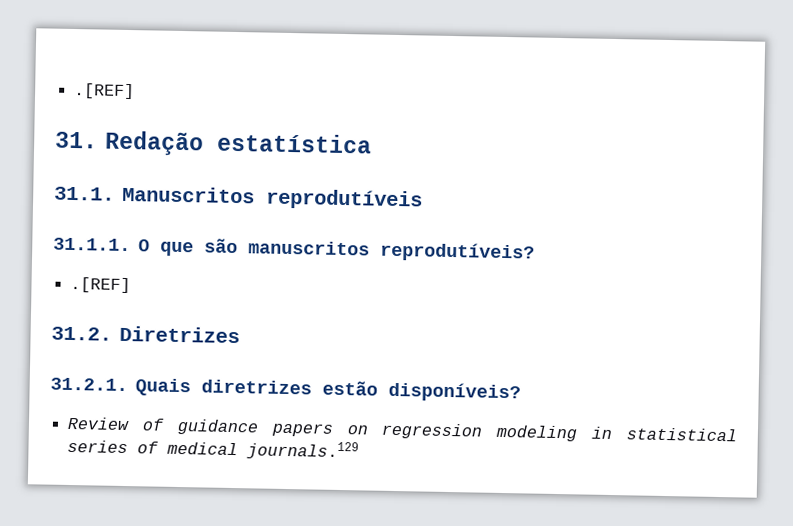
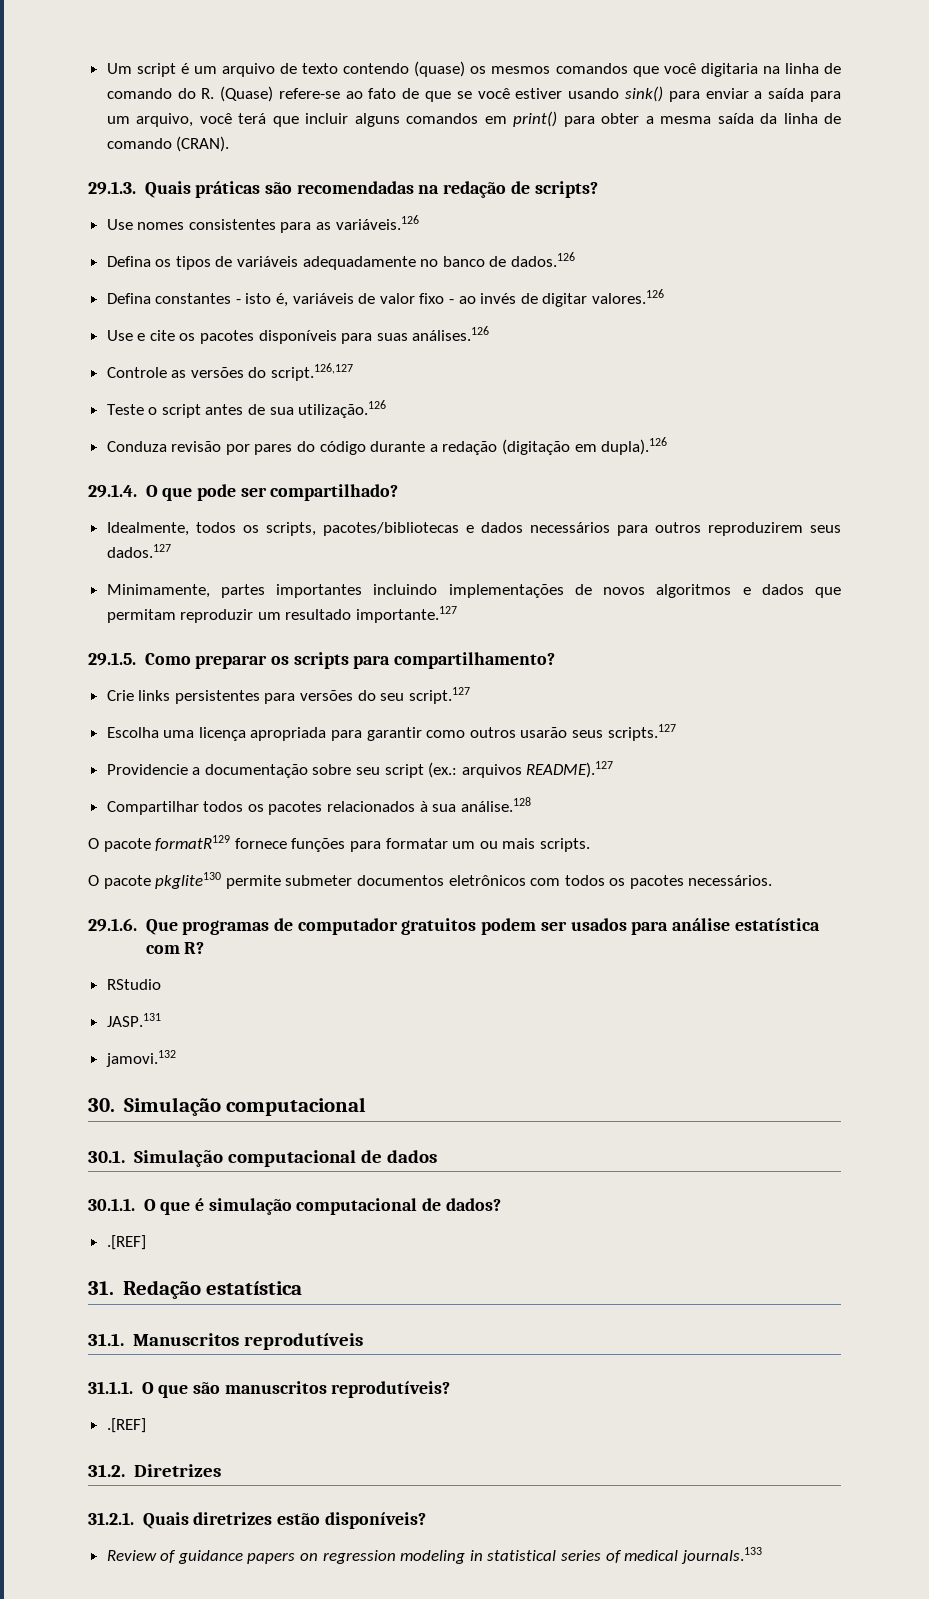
(73, 91) none -> [106,61,842,77] [106,86,841,102] [106,111,842,127] [106,136,230,152] [88,181,598,198] [106,215,419,233] [106,252,576,270] [106,289,664,307] [106,326,490,344] [106,363,354,381] [106,400,387,418] [106,437,668,455] [88,484,399,501] [106,522,841,536] [106,544,171,558] [106,584,842,598] [106,606,458,623] [88,652,556,669] [106,687,470,704] [106,724,676,741] [106,761,614,778] [106,797,531,815] [88,835,590,852] [88,872,773,889] [88,918,820,935] [145,942,205,954] [106,979,161,990] [106,1013,161,1027] [105,1050,176,1067] [88,1097,367,1116] [88,1150,437,1167] [88,1198,501,1215] Um script é um arquivo de texto contendo (quase) os mesmos comandos que você digitaria na linha de comando do R. (Quase) refere-se ao fato de que se você estiver usando sink() para enviar a saída para um arquivo, você terá que incluir alguns comandos em print() para obter a mesma saída da linha de comando (CRAN). // 29.1.3. Quais práticas são recomendadas na redação de scripts? // Use nomes consistentes para as variáveis.126 // Defina os tipos de variáveis adequadamente no banco de dados.126 // Defina constantes - isto é, variáveis de valor fixo - ao invés de digitar valores.126 // Use e cite os pacotes disponíveis para suas análises.126 // Controle as versões do script.126,127 // Teste o script antes de sua utilização.126 // Conduza revisão por pares do código durante a redação (digitação em dupla).126 // 29.1.4. O que pode ser compartilhado? // Idealmente, todos os scripts, pacotes/bibliotecas e dados necessários para outros reproduzirem seus dados.127 // Minimamente, partes importantes incluindo implementações de novos algoritmos e dados que permitam reproduzir um resultado importante.127 // 29.1.5. Como preparar os scripts para compartilhamento? // Crie links persistentes para versões do seu script.127 // Escolha uma licença apropriada para garantir como outros usarão seus scripts.127 // Providencie a documentação sobre seu script (ex.: arquivos README).127 // Compartilhar todos os pacotes relacionados à sua análise.128 // O pacote formatR129 fornece funções para formatar um ou mais scripts. // O pacote pkglite130 permite submeter documentos eletrônicos com todos os pacotes necessários. // 29.1.6. Que programas de computador gratuitos podem ser usados para análise estatística com R? // RStudio // JASP.131 // jamovi.132 // 30. Simulação computacional // 30.1. Simulação computacional de dados // 30.1.1. O que é simulação computacional de dados? //
[246,440,360,461] journals.129 -> [680,1547,762,1564] journals.133

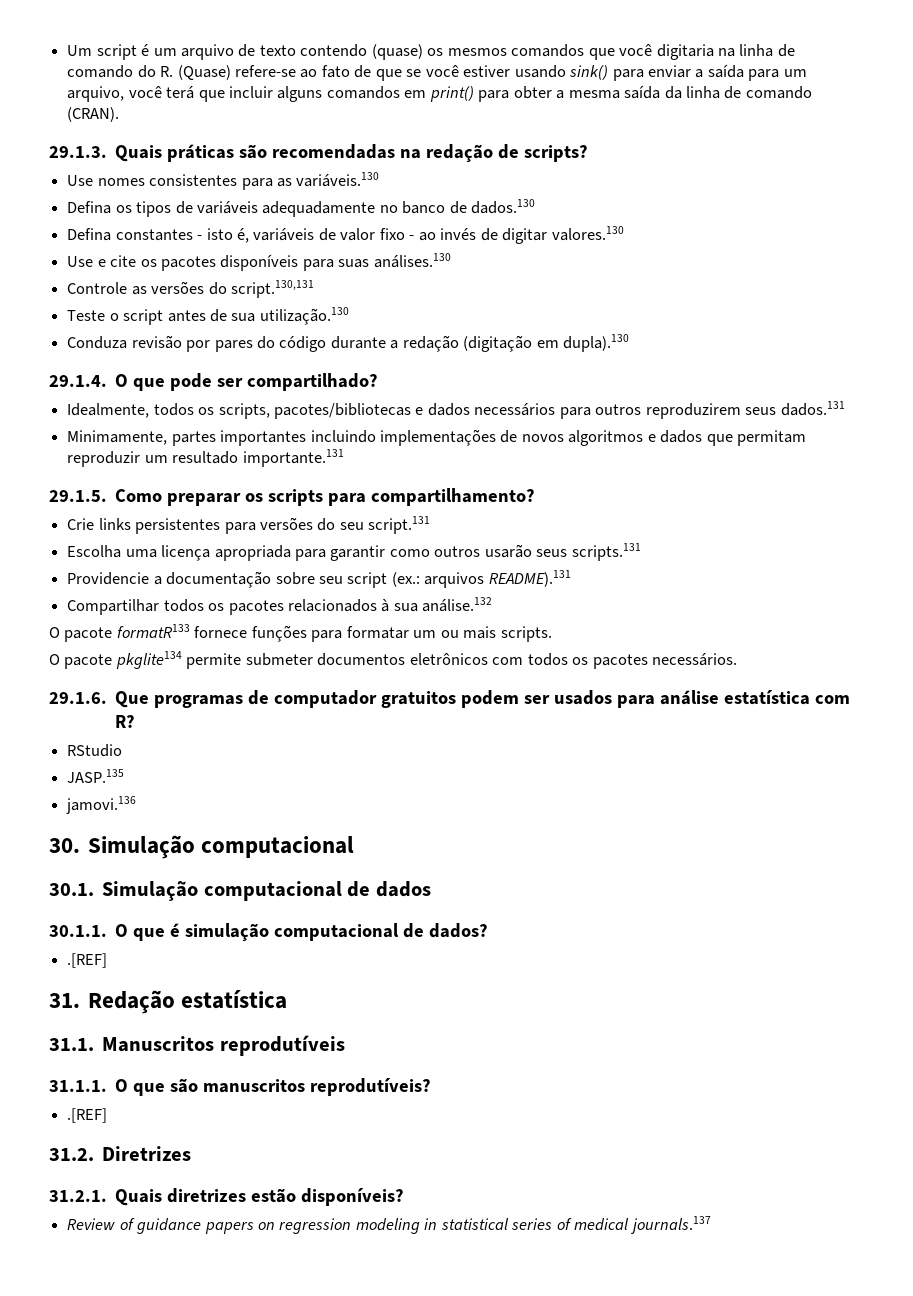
[335,215,419,230] variáveis.126 -> [296,172,380,187] variáveis.130
[511,252,576,267] dados.126 -> [471,199,536,214] dados.130
[591,289,664,304] valores.126 -> [551,226,624,241] valores.130
[412,326,490,341] análises.126 -> [373,253,451,268] análises.130
[271,363,354,381] script.126,127 -> [230,280,314,298] script.130,131
[298,400,387,418] utilização.126 -> [259,307,349,325] utilização.130
[601,437,668,455] dupla).126 -> [563,334,630,352] dupla).130
[106,544,171,558] dados.127 -> [780,401,845,416] dados.131
[356,606,458,623] importante.127 -> [242,449,344,467] importante.131
[408,687,470,704] script.127 -> [368,516,431,534] script.131
[607,724,676,741] scripts.127 -> [571,543,641,561] scripts.131
[526,761,614,778] README).127 -> [488,570,571,587] README).131
[460,797,531,812] [88,835,231,852] análise.128 // O pacote formatR129 -> [422,597,493,612] [49,624,190,642] análise.132 // O pacote formatR133
[155,872,222,889] pkglite130 -> [115,651,182,669] pkglite134
[106,1013,161,1027] [105,1050,176,1067] JASP.131 // jamovi.132 -> [67,769,125,783] [66,796,137,814] JASP.135 // jamovi.136
[680,1547,762,1564] journals.133 -> [629,1216,711,1234] journals.137

